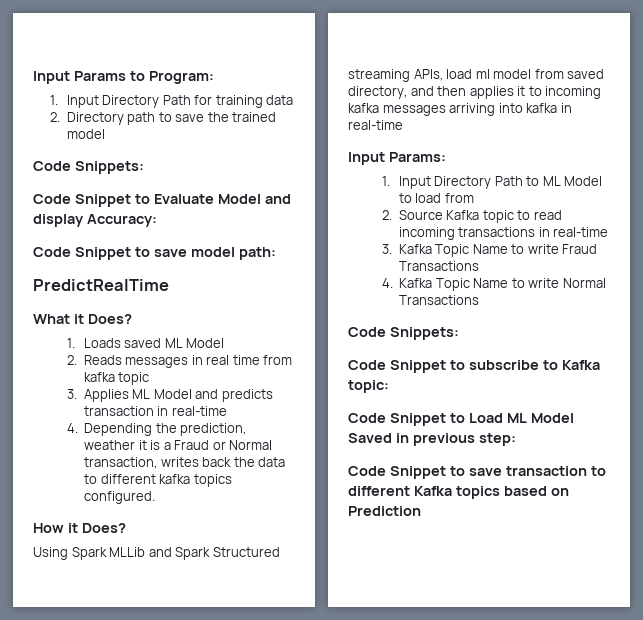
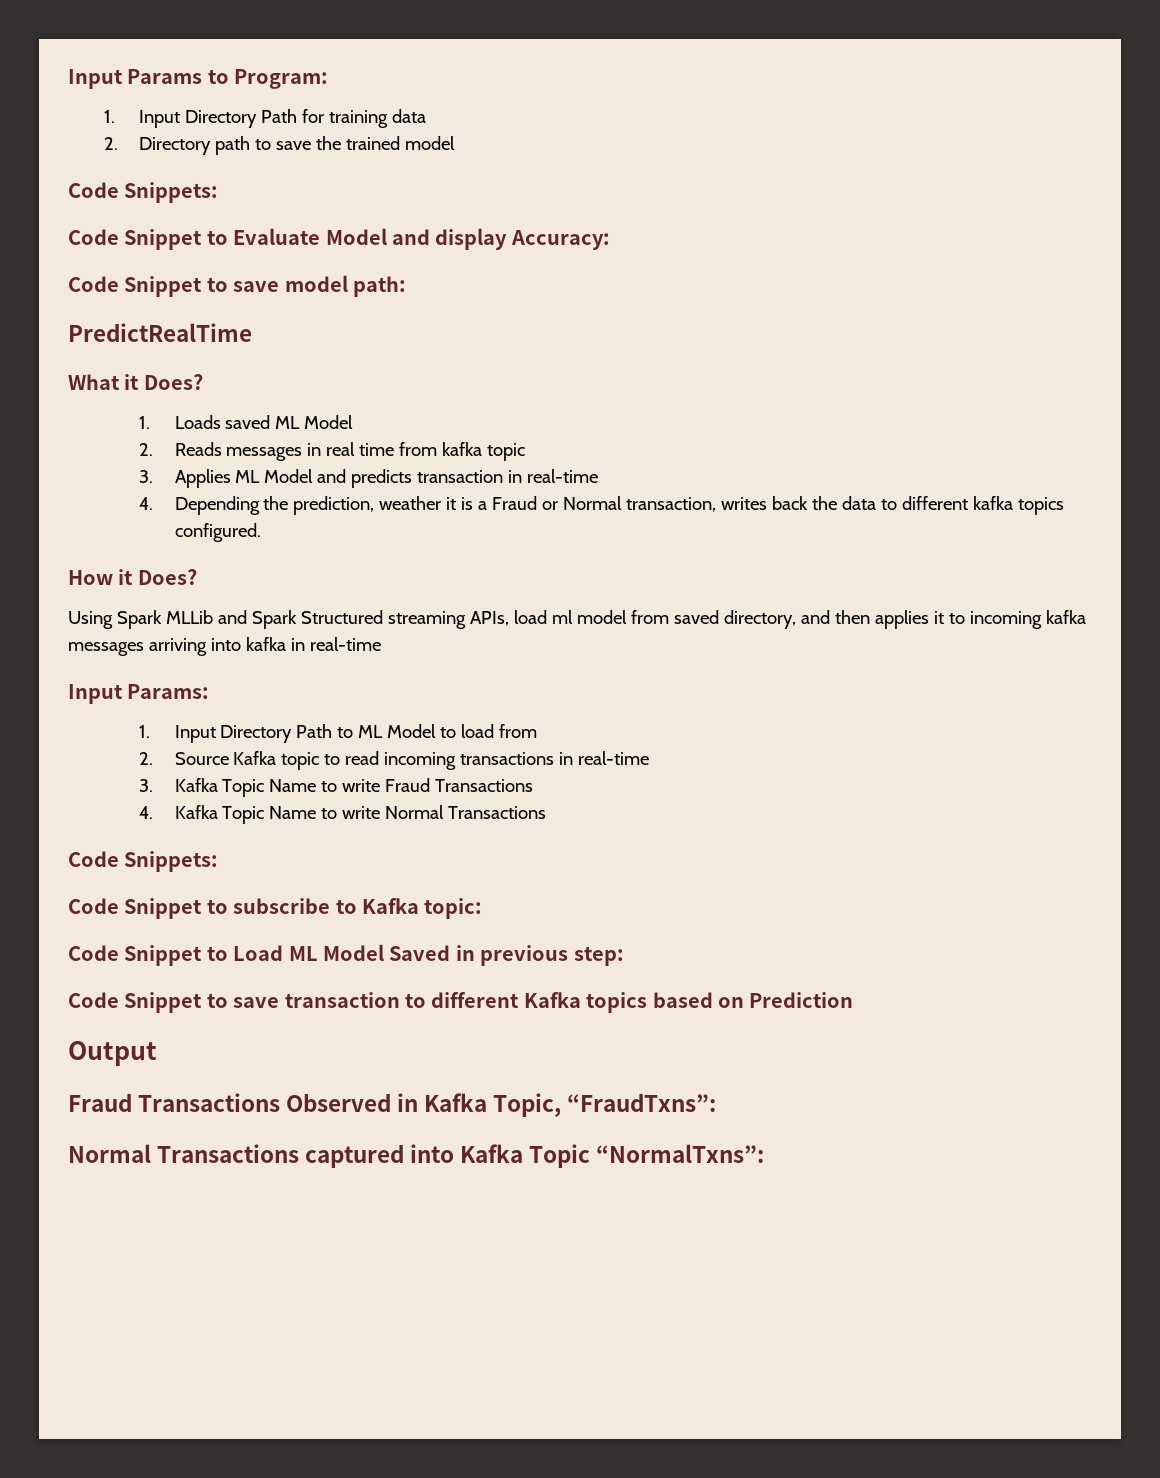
(421, 511) none -> [68,1041,157,1066] [68,1093,717,1117] [68,1144,765,1168] // Output // Fraud Transactions Observed in Kafka Topic, “FraudTxns”: // Normal Transactions captured into Kafka Topic “NormalTxns”:

